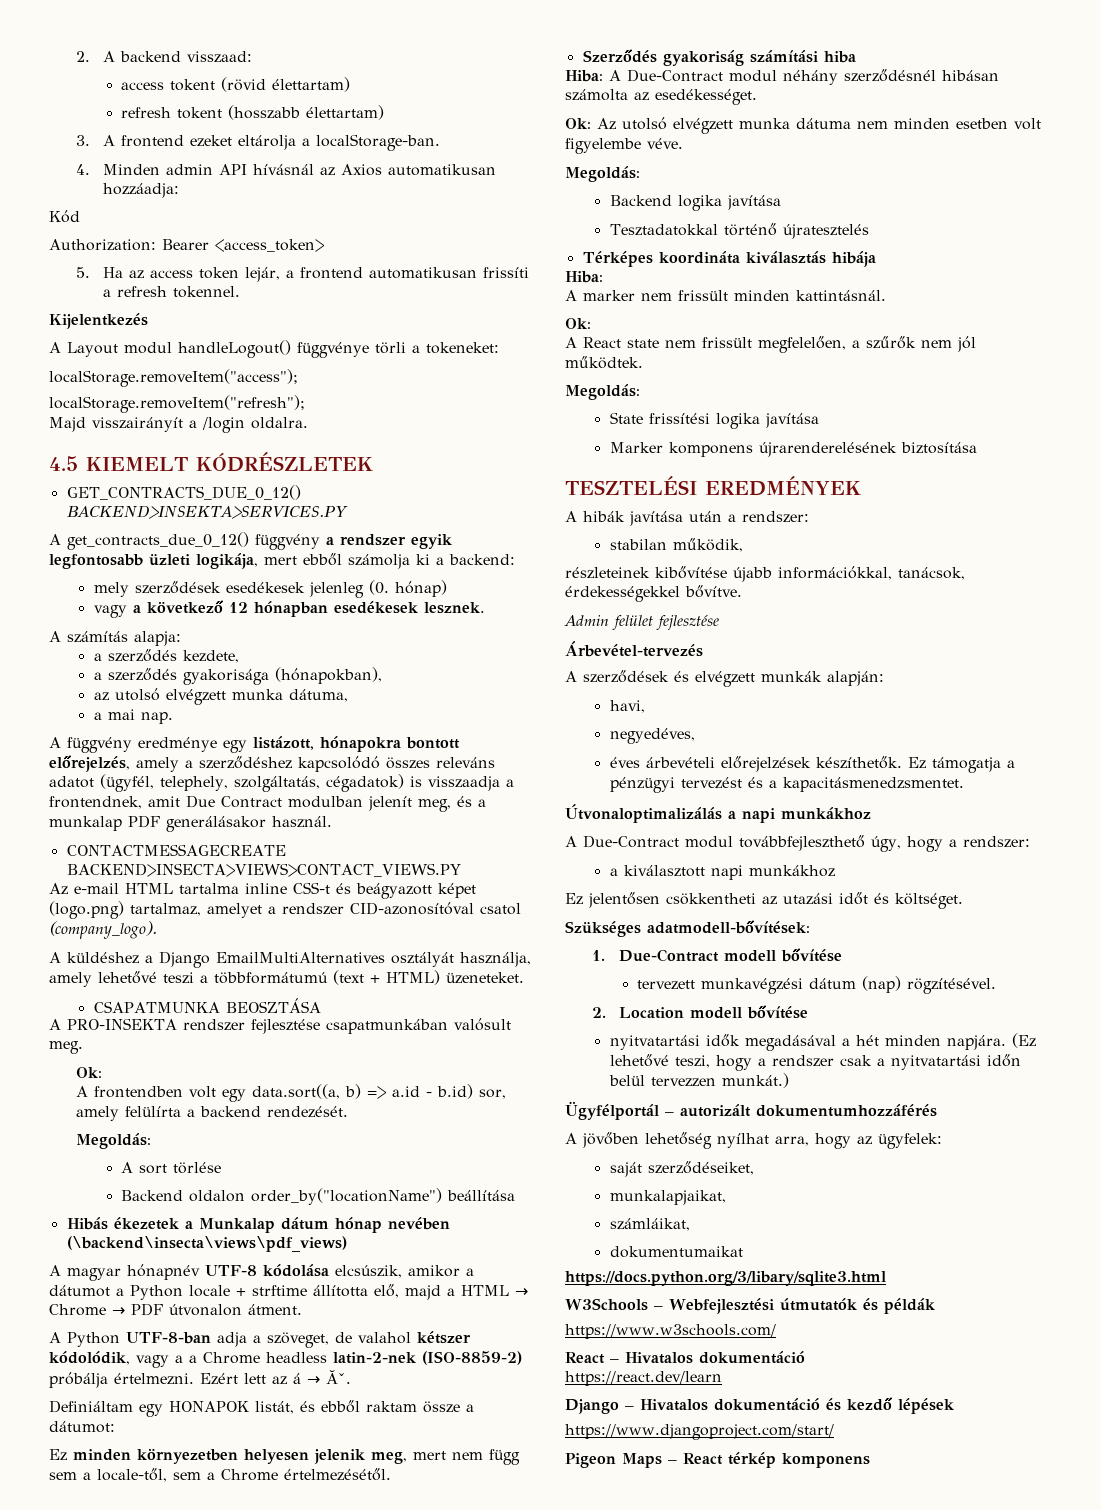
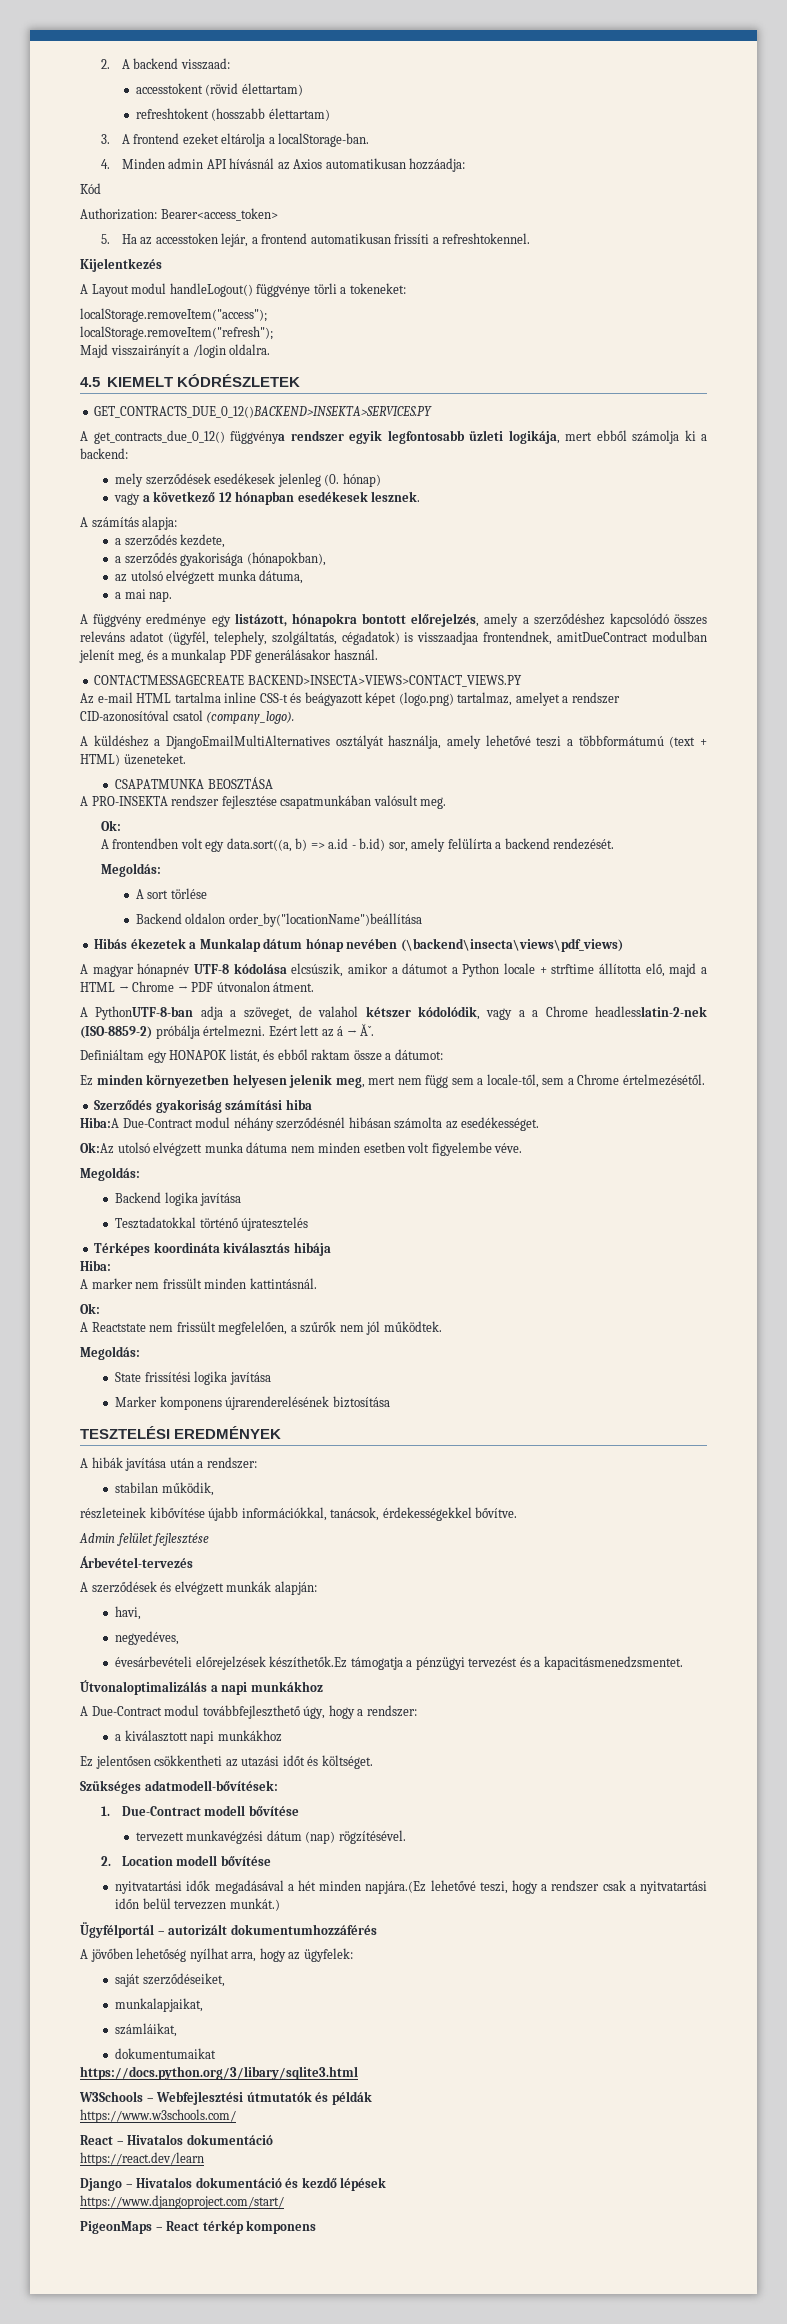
[120,79,215,91] access tokent -> [135,83,203,94] accesstokent
[120,107,222,119] refresh tokent -> [135,108,209,119] refreshtokent
[162,239,324,252] Bearer <access_token> -> [160,208,278,221] Bearer<access_token>
[150,267,240,279] access token -> [155,233,218,244] accesstoken
[117,286,241,298] refresh tokennel. -> [442,233,531,244] refreshtokennel.
[66,485,301,500] [66,505,348,519] GET_CONTRACTS_DUE_0_12() BACKEND>INSEKTA>SERVICES.PY -> [94,406,433,418] GET_CONTRACTS_DUE_0_12()BACKEND>INSEKTA>SERVICES.PY
[255,534,334,550] függvény a -> [230,431,285,444] függvénya
[427,776,514,791] [49,795,282,809] visszaadja a frontendnek, amit Due Contract -> [417,631,649,645] visszaadjaa frontendnek, amitDueContract
[159,951,385,968] Django EmailMultiAlternatives -> [166,735,330,749] DjangoEmailMultiAlternatives
[250,1188,515,1205] order_by("locationName") beállítása -> [228,913,422,927] order_by("locationName")beállítása
[67,1332,211,1347] Python UTF-8-ban -> [95,1006,194,1020] PythonUTF-8-ban
[266,1352,416,1364] headless latin-2-nek -> [594,1006,707,1017] headlesslatin-2-nek
[565,70,621,82] Hiba: A -> [80,1117,119,1128] Hiba:A
[565,118,616,130] Ok: Az -> [80,1142,114,1154] Ok:Az
[583,337,659,348] React state -> [91,1322,146,1332] Reactstate
[609,756,926,772] éves árbevételi előrejelzések készíthetők. Ez -> [115,1656,348,1670] évesárbevételi előrejelzések készíthetők.Ez
[946,1033,1036,1050] napjára. (Ez -> [365,1881,427,1894] napjára.(Ez
[565,1453,662,1468] Pigeon Maps -> [80,2221,152,2234] PigeonMaps

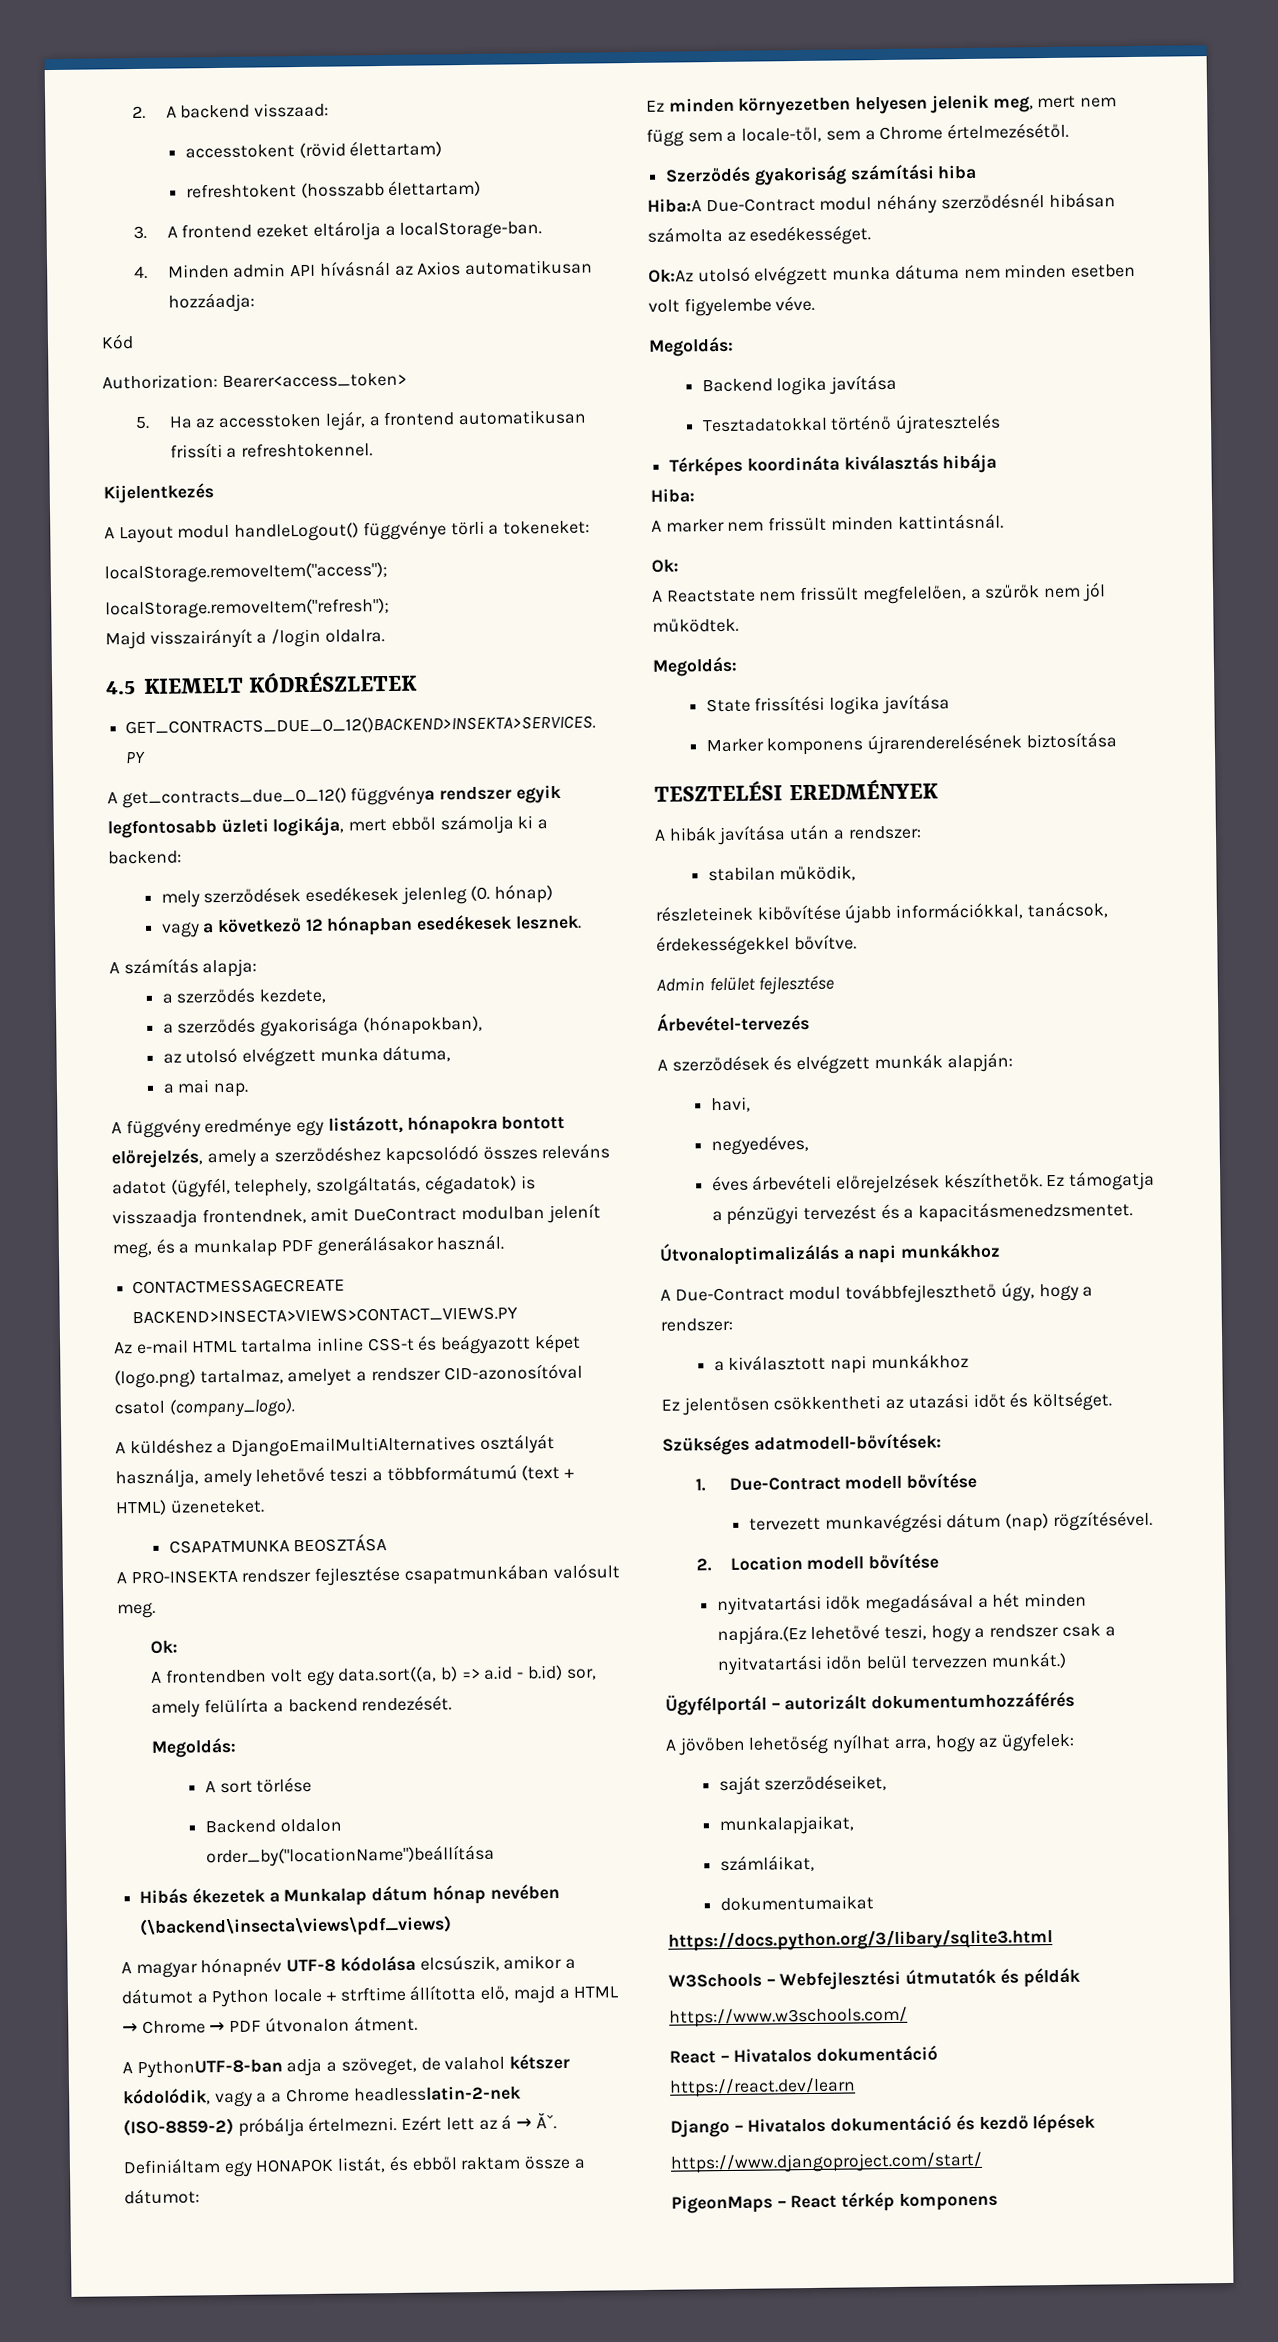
[417,631,649,645] visszaadjaa frontendnek, amitDueContract -> [112,1207,458,1229] visszaadja frontendnek, amit DueContract
[115,1656,348,1670] évesárbevételi előrejelzések készíthetők.Ez -> [711,1172,1066,1194] éves árbevételi előrejelzések készíthetők. Ez

